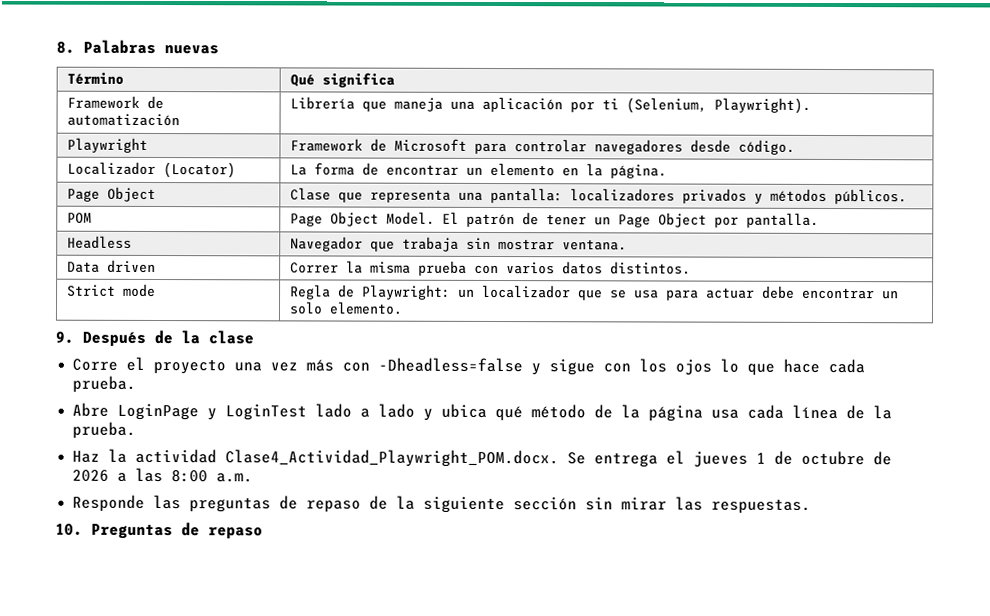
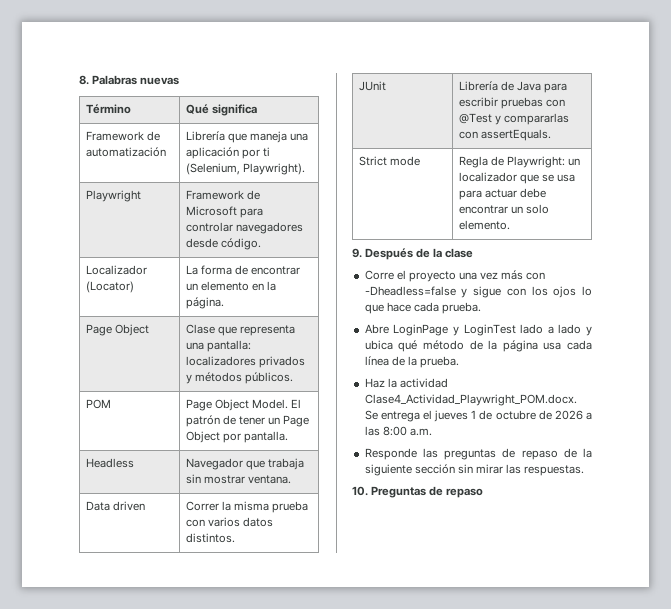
(692, 268) none -> [358,81,386,91] [458,81,568,93] [458,97,566,109] [458,113,570,125] [458,129,551,141] // JUnit | Librería de Java para escribir pruebas con @Test y compararlas con assertEquals.

